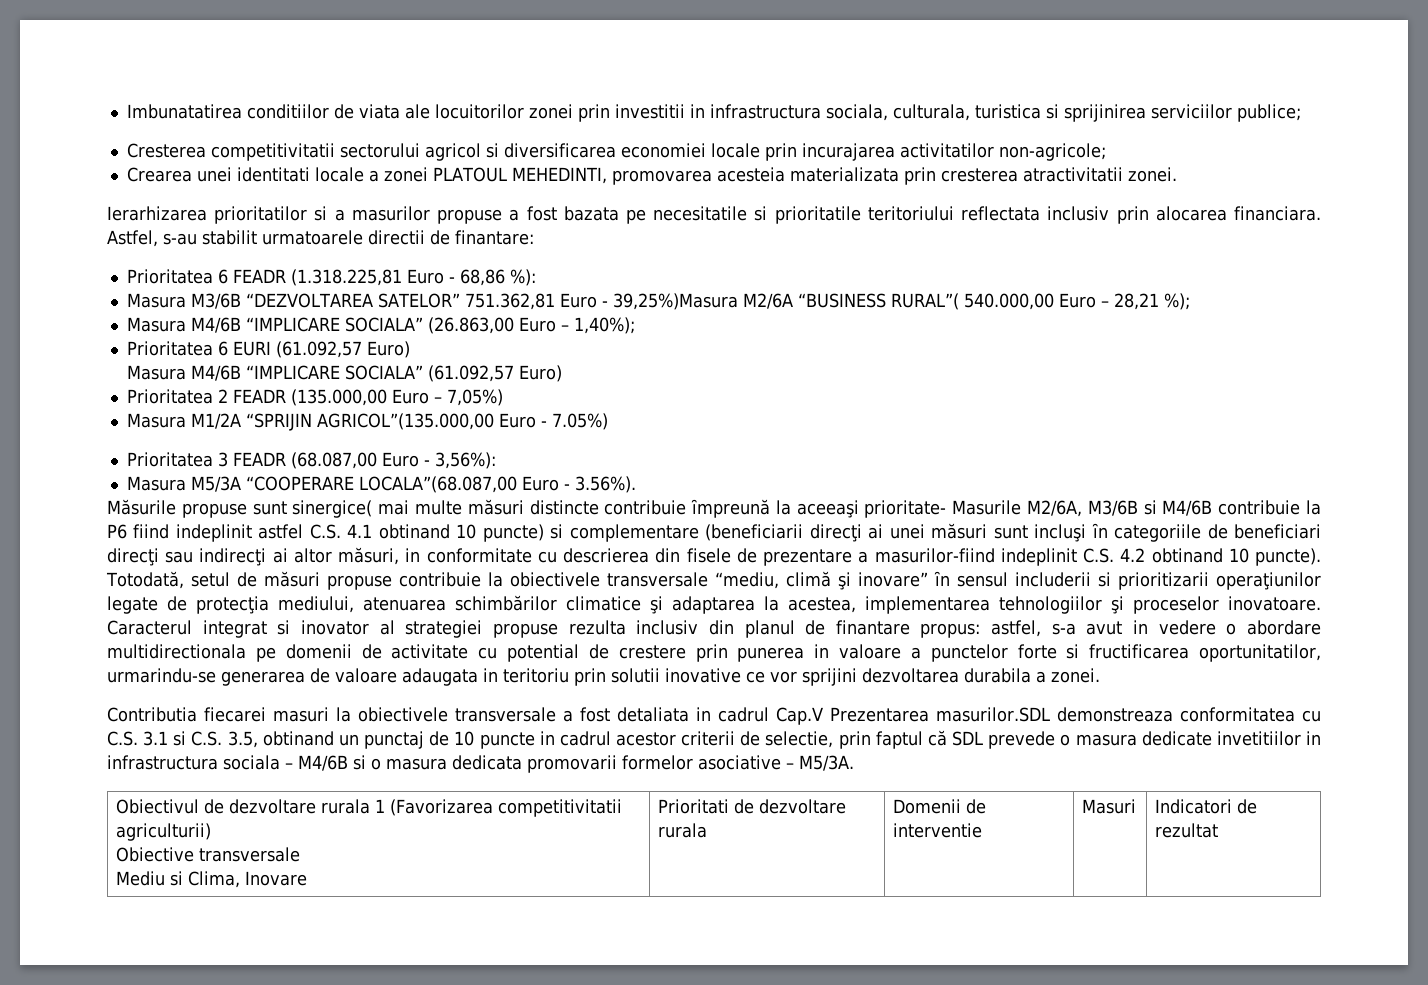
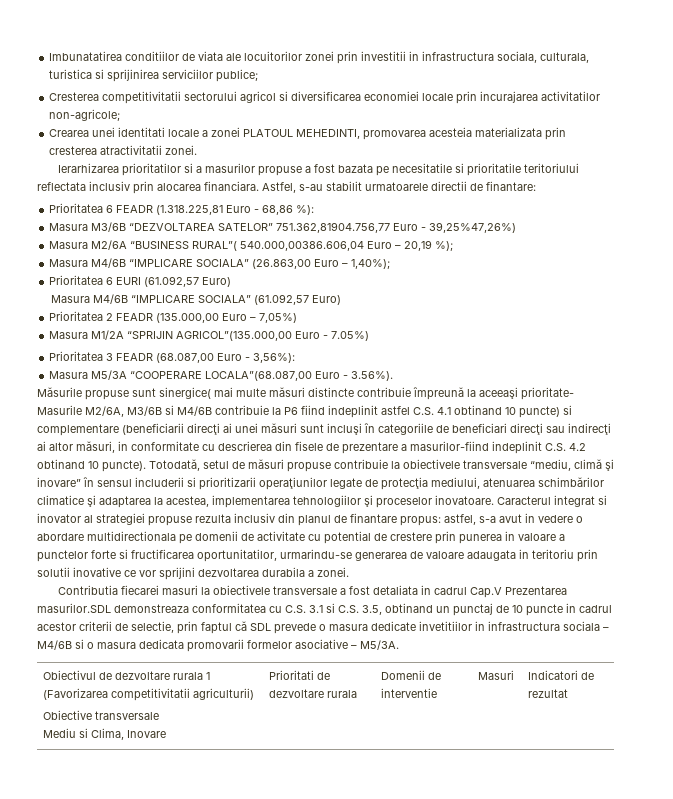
[464,293,738,310] 751.362,81 Euro - 39,25%)Masura -> [276,222,517,233] [49,241,89,249] 751.362,81904.756,77 Euro - 39,25%47,26%) // Masura
[963,293,1159,310] 540.000,00 Euro – 28,21 -> [240,240,433,251] 540.000,00386.606,04 Euro – 20,19

